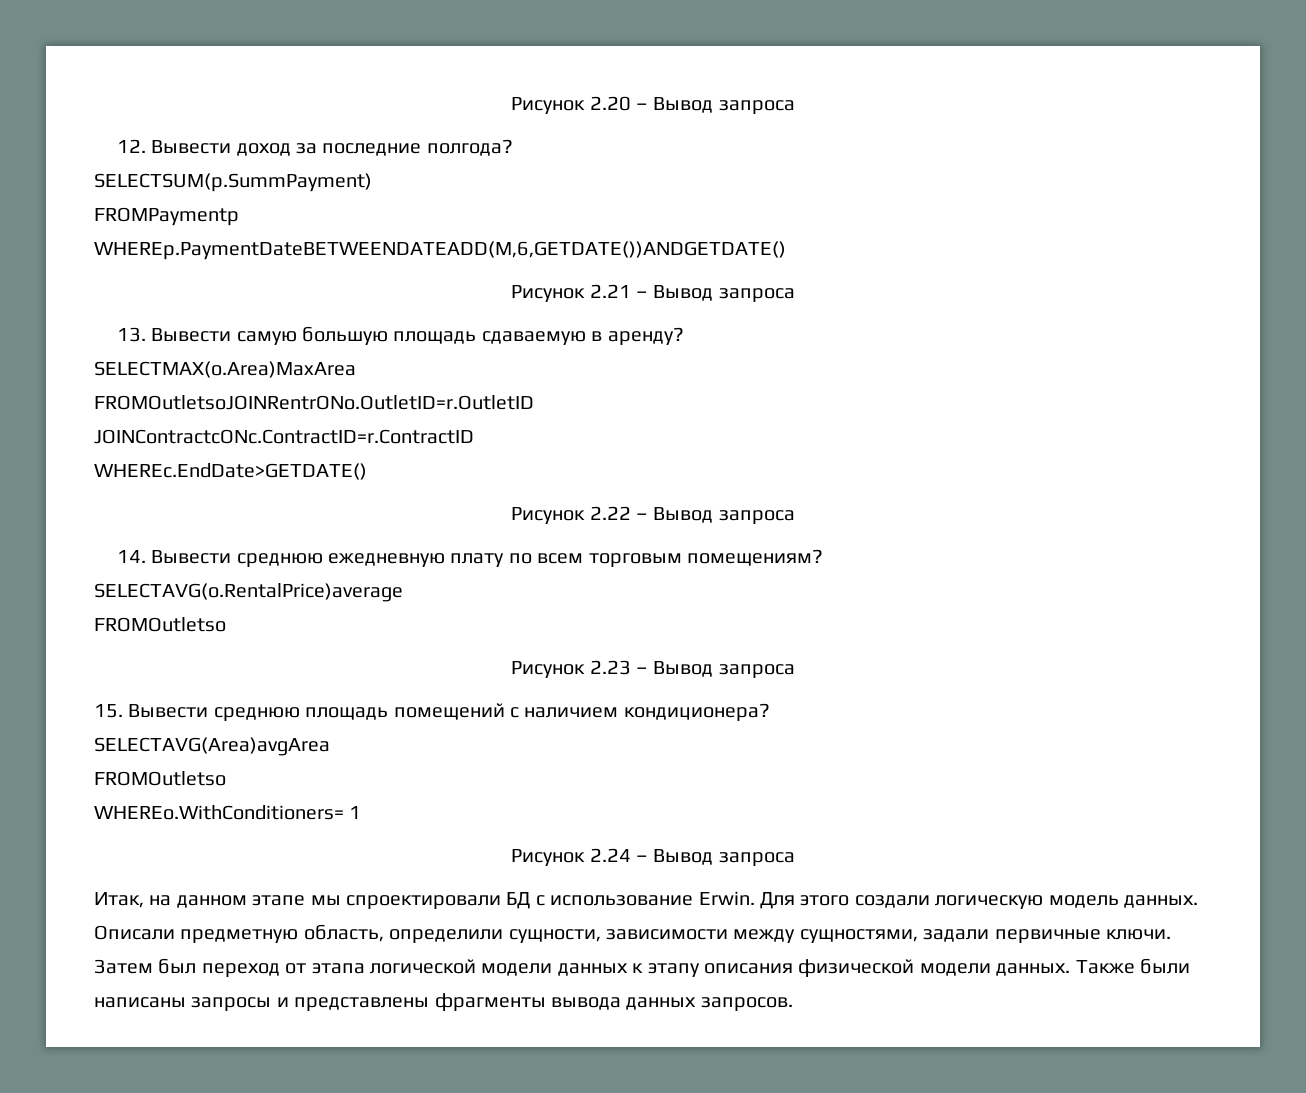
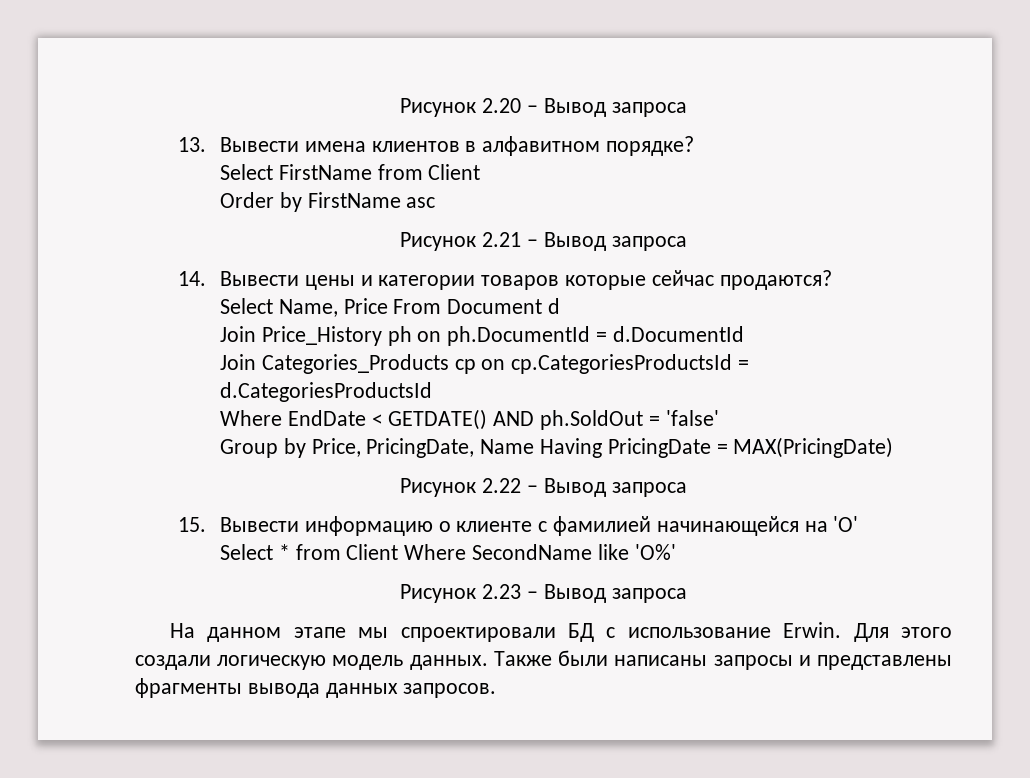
[116,139,513,156] [94,173,372,192] [94,207,239,226] [94,241,786,260] 12. Вывести доход за последние полгода? // SELECTSUM(p.SummPayment) // FROMPaymentp // WHEREp.PaymentDateBETWEENDATEADD(M,6,GETDATE())ANDGETDATE() -> [177,136,695,156] [220,164,481,180] [220,192,436,212] 13. Вывести имена клиентов в алфавитном порядке? // Select FirstName from Client // Order by FirstName asc
[116,326,684,345] [94,361,356,378] [94,395,534,410] [94,429,474,444] [94,463,367,480] 13. Вывести самую большую площадь сдаваемую в аренду? // SELECTMAX(o.Area)MaxArea // FROMOutletsoJOINRentrONo.OutletID=r.OutletID // JOINContractcONc.ContractID=r.ContractID // WHEREc.EndDate>GETDATE() -> [177,270,832,290] [220,298,561,317] [220,326,744,346] [220,354,750,374] [220,382,433,402] [220,409,719,430] [220,437,894,458] 14. Вывести цены и категории товаров которые сейчас продаются? // Select Name, Price From Document d // Join Price_History ph on ph.DocumentId = d.DocumentId // Join Categories_Products cp on cp.CategoriesProductsId = d.CategoriesProductsId // Where EndDate < GETDATE() AND ph.SoldOut = 'false' // Group by Price, PricingDate, Name Having PricingDate = MAX(PricingDate)
[116,549,823,567] [94,583,403,602] [94,617,226,632] 14. Вывести среднюю ежедневную плату по всем торговым помещениям? // SELECTAVG(o.RentalPrice)average // FROMOutletso -> [177,516,859,536] [220,544,676,560] 15. Вывести информацию о клиенте с фамилией начинающейся на 'О' // Select * from Client Where SecondName like 'О%'
[94,703,770,721] [94,737,330,756] [94,771,226,786] [94,805,362,820] [511,848,795,866] [94,892,172,908] 15. Вывести среднюю площадь помещений с наличием кондиционера? // SELECTAVG(Area)avgArea // FROMOutletso // WHEREo.WithConditioners= 1 // Рисунок 2.24 – Вывод запроса // Итак, на -> [169,623,195,638] На
[94,924,1171,943] [94,958,1071,977] Описали предметную область, определили сущности, зависимости между сущностями, задали первичные ключи. Затем был переход от этапа логической модели данных к этапу описания физической модели данных. -> (488, 662) none

